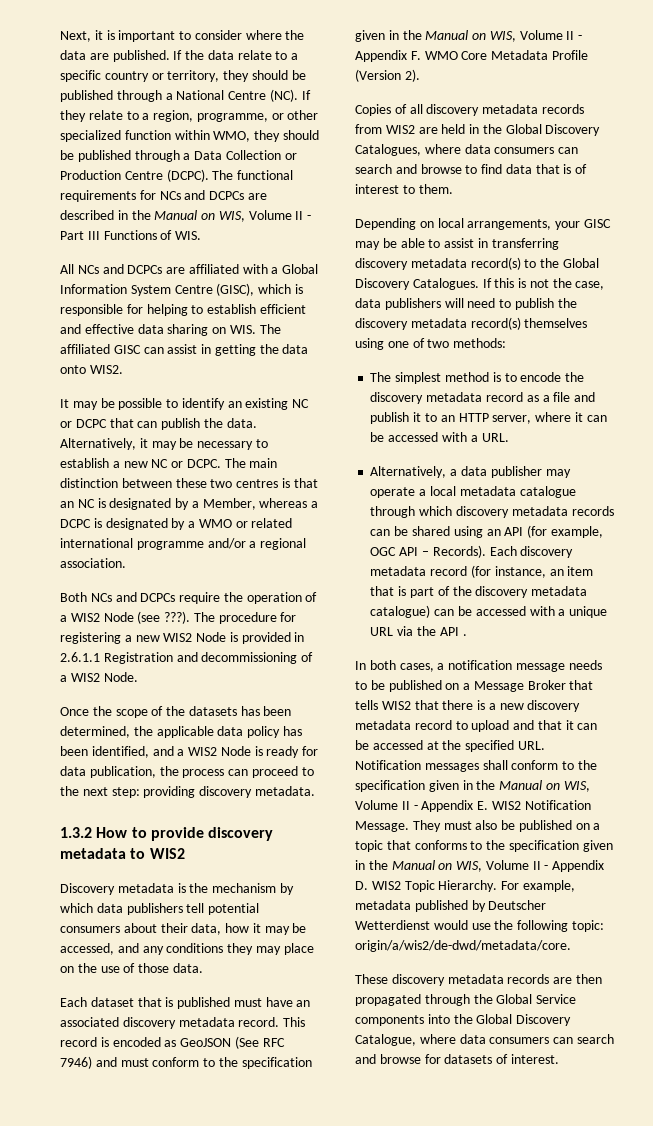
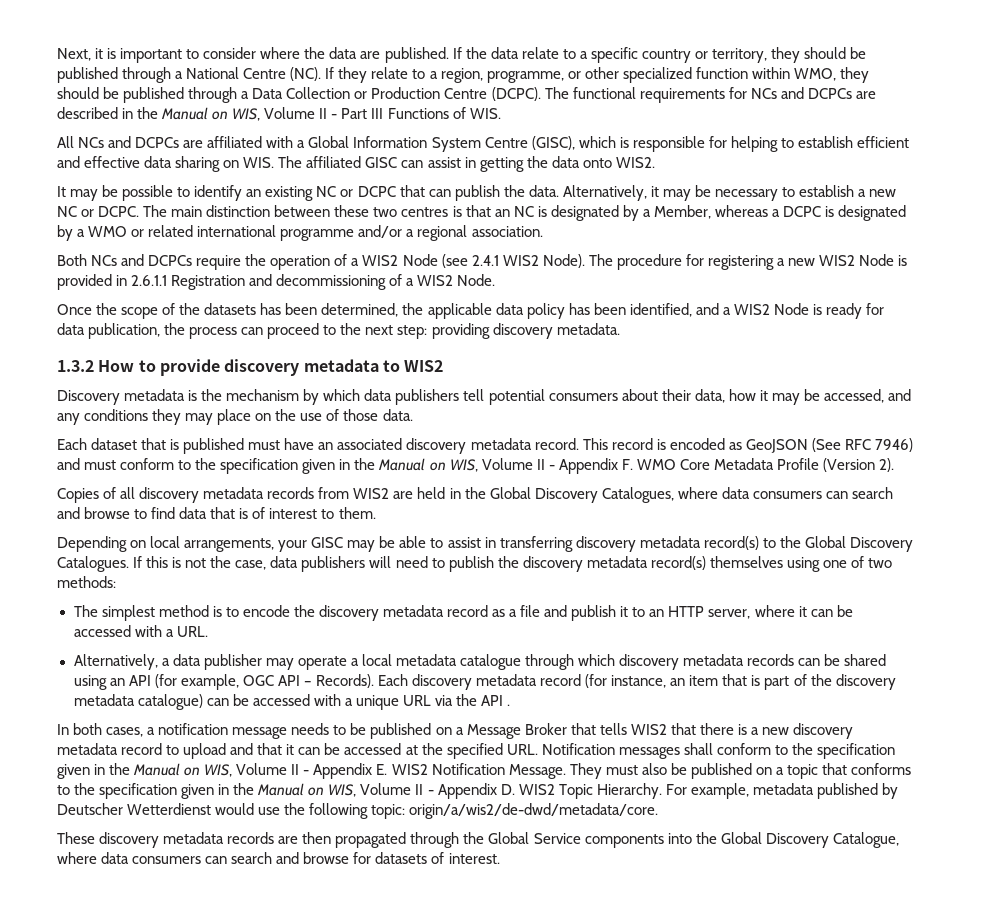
[164,611,191,624] ???). -> [471,254,585,268] 2.4.1 WIS2 Node).

